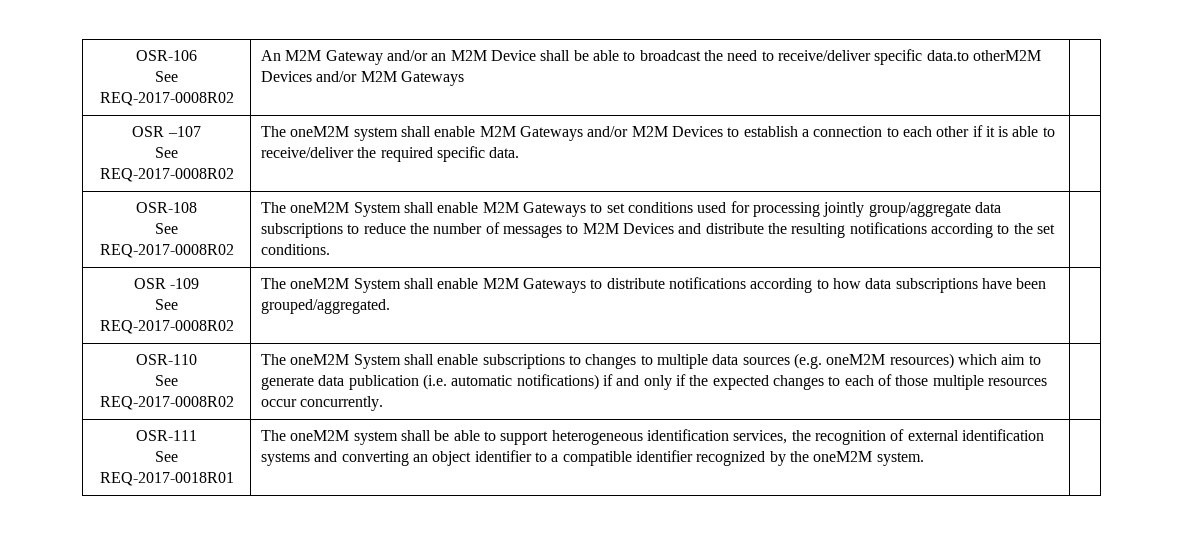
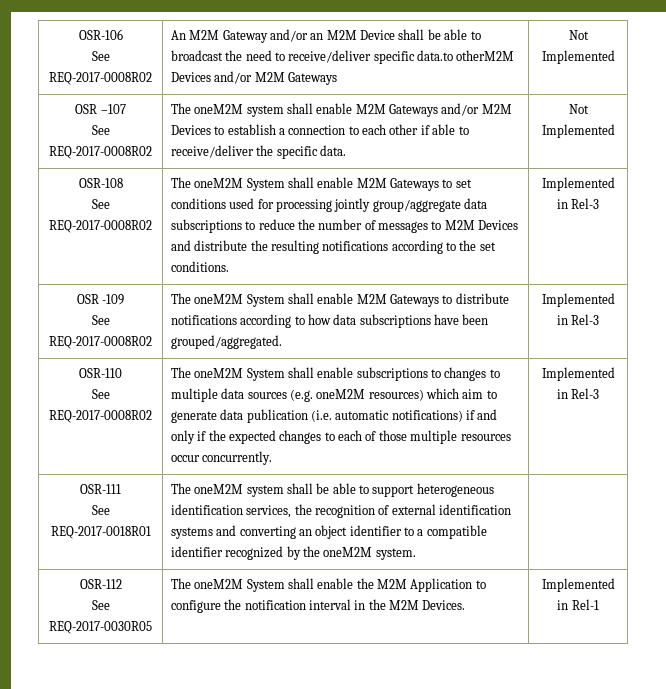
(465, 78) none -> [568,30,589,40] [541,50,615,64] Not Implemented
[985,126,1009,137] it is -> (430, 130) none
[380,147,433,162] required -> (274, 150) none
(520, 152) none -> [568,104,589,114] [541,124,615,138] Not Implemented
(331, 249) none -> [541,177,615,191] [556,198,600,209] Implemented in Rel-3
(391, 306) none -> [541,293,615,307] [556,314,600,325] Implemented in Rel-3
(384, 403) none -> [541,367,615,381] [556,388,600,399] Implemented in Rel-3
(924, 459) none -> [79,579,122,589] [91,600,110,610] [49,621,152,634] [170,578,486,592] [170,599,466,613] [541,578,615,592] [557,599,599,610] // OSR-112 // See REQ-2017-0030R05 | The oneM2M System shall enable the M2M Application to configure the notification interval in the M2M Devices. | Implemented in Rel-1

